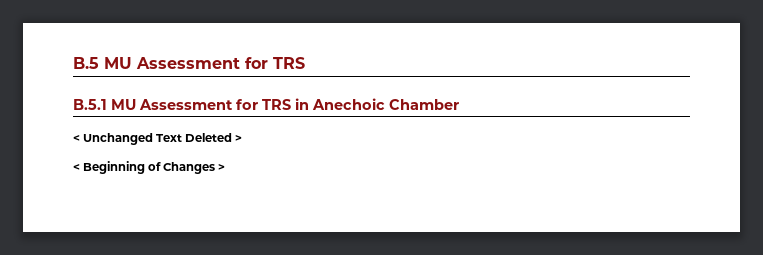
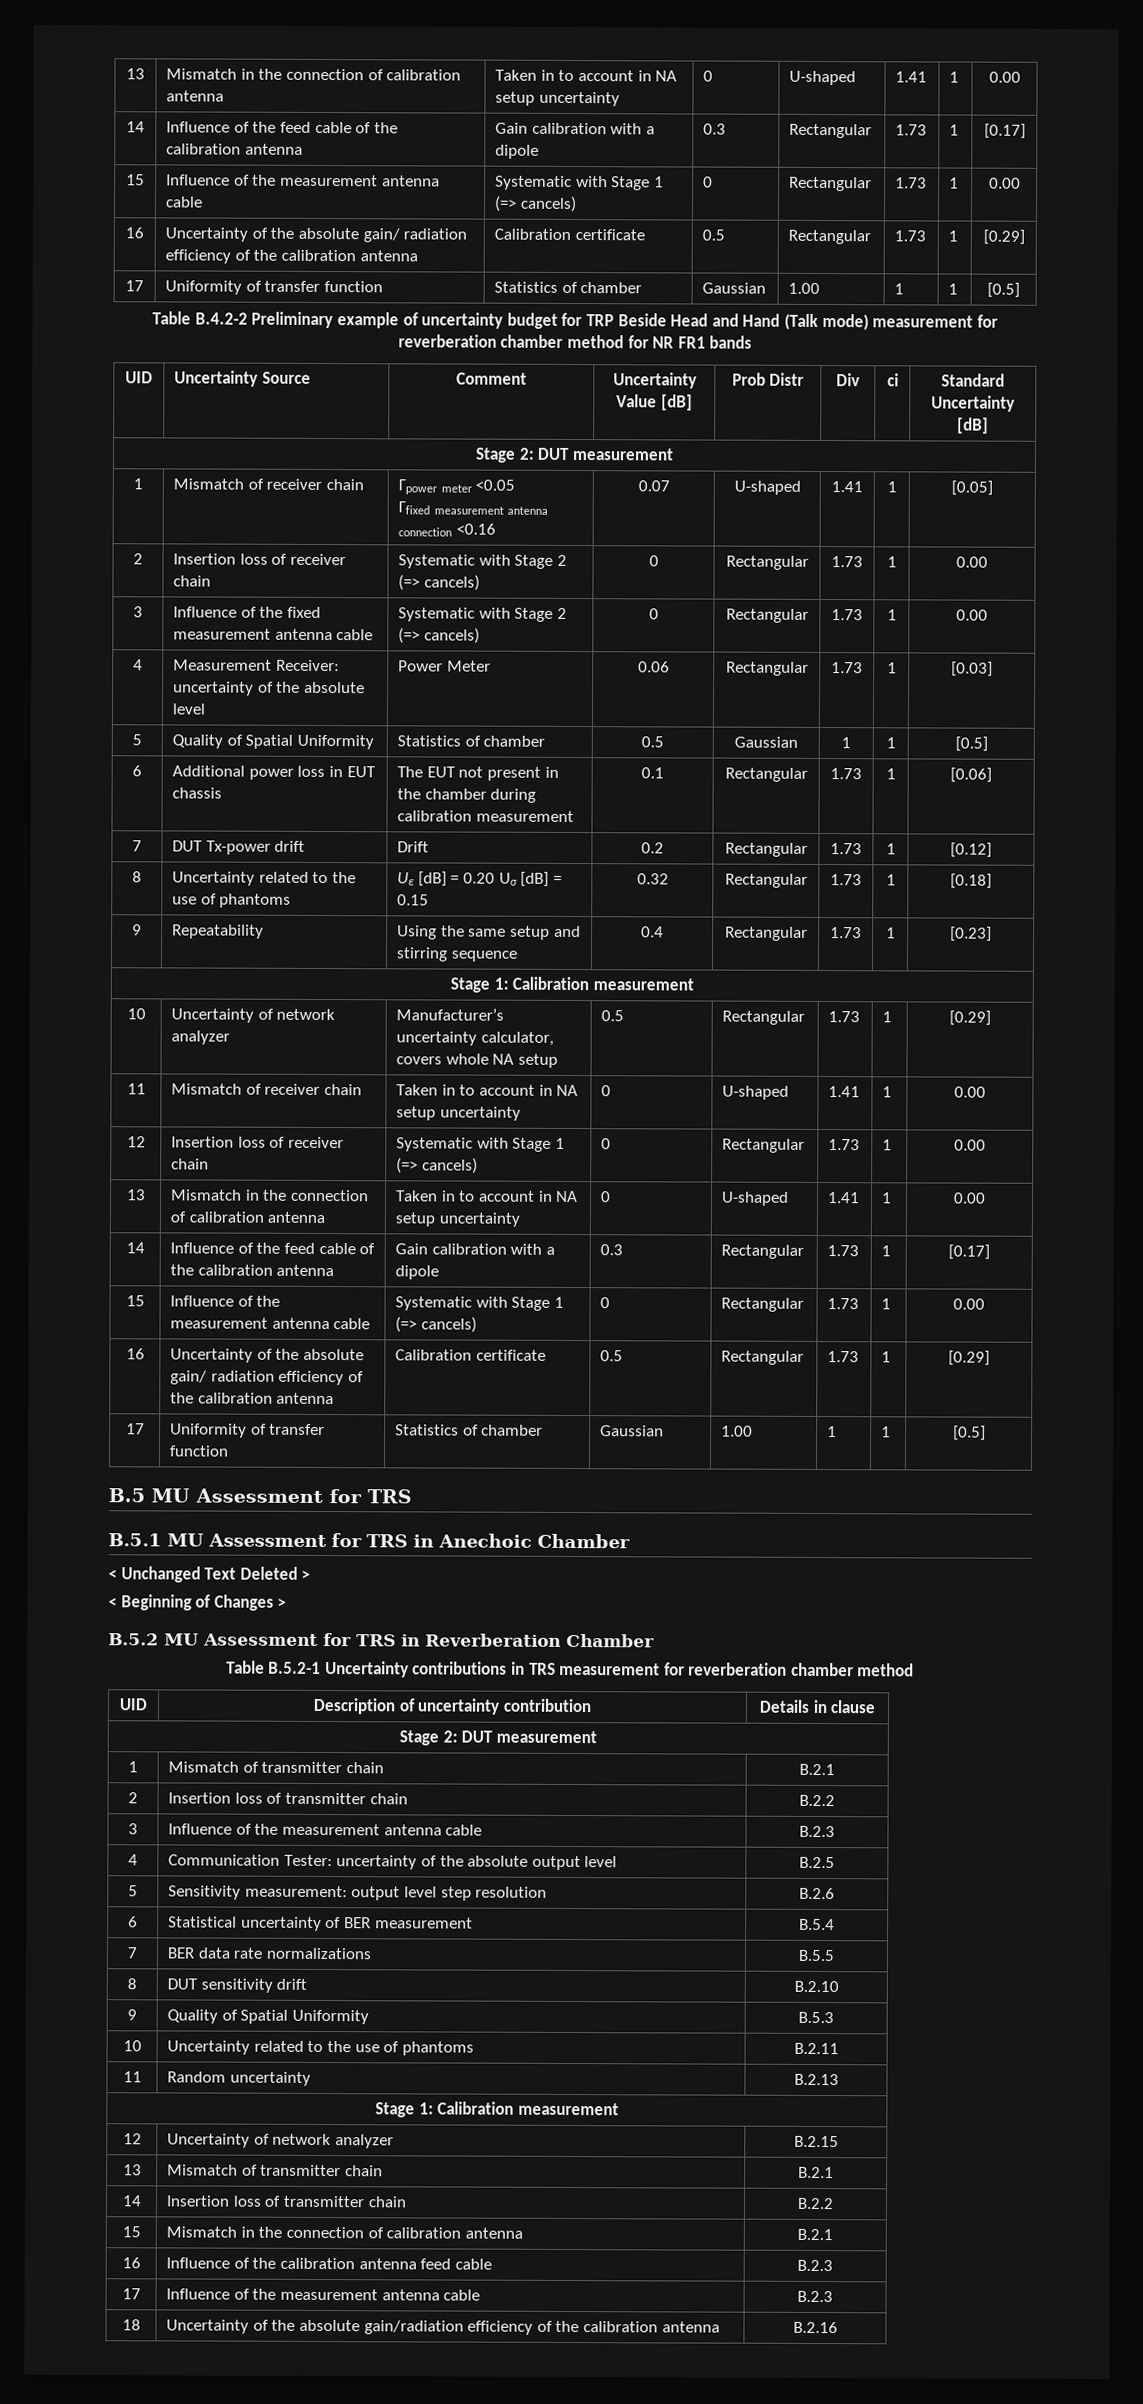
(73, 63) none -> [126,68,145,80] [166,68,462,81] [166,90,225,102] [495,69,678,82] [495,91,620,107] [703,70,714,82] [789,70,857,86] [895,71,928,83] [949,71,960,83] [988,71,1021,83] [126,121,145,133] [166,121,398,134] [166,143,303,155] [495,122,656,135] [495,144,540,159] [703,123,727,135] [789,123,873,139] [895,124,928,136] [949,124,960,136] [983,123,1026,139] [126,174,145,186] [166,174,440,187] [165,196,204,208] [495,175,665,191] [494,195,577,213] [703,176,714,188] [789,176,873,192] [895,177,928,189] [949,177,960,189] [988,177,1021,189] [125,227,144,239] [165,227,468,243] [165,249,418,264] [494,228,645,241] [702,229,726,241] [788,229,872,245] [894,230,927,242] [948,230,959,242] [982,229,1025,245] [125,280,144,292] [165,280,384,295] [494,281,643,294] [702,282,767,294] [788,282,821,294] [894,283,905,295] [948,283,959,295] [987,282,1020,298] [152,311,998,331] [397,334,753,349] [125,371,153,384] [174,370,311,387] [456,372,527,385] [612,372,697,389] [616,394,693,411] [731,372,805,386] [836,373,860,387] [886,373,899,387] [941,373,1005,387] [931,395,1015,412] [957,417,989,434] [475,447,674,463] [133,478,143,490] [173,478,365,491] [398,479,516,495] [398,501,549,515] [398,523,496,537] [637,480,670,492] [733,480,801,495] [831,481,863,493] [886,481,897,493] [951,480,993,496] [133,553,143,565] [173,553,347,566] [173,575,212,587] [398,554,568,569] [398,574,480,591] [648,555,659,567] [725,555,809,570] [831,556,863,568] [886,556,897,568] [956,556,988,568] [133,606,143,618] [173,606,322,618] [173,628,374,641] [398,607,568,622] [398,627,480,644] [648,608,659,620] [725,608,809,623] [831,609,863,621] [886,609,897,621] [956,609,988,621] [133,659,143,671] [173,659,340,672] [173,681,366,696] [172,703,206,715] [398,660,491,672] [637,661,670,673] [725,661,809,676] [831,662,863,674] [886,662,897,674] [951,661,993,677] [132,734,142,746] [172,734,375,750] [397,735,546,747] [641,736,664,748] [734,736,798,748] [841,737,851,749] [885,737,896,749] [954,736,988,752] [132,765,142,777] [172,765,376,780] [172,787,223,799] [397,766,559,781] [397,788,537,803] [397,810,574,823] [641,767,664,779] [724,767,808,782] [830,768,862,780] [885,768,896,780] [950,767,992,783] [132,840,142,852] [172,840,306,855] [397,841,430,853] [641,842,664,854] [724,842,808,857] [830,843,862,855] [885,843,896,855] [950,842,992,858] [132,871,142,883] [172,871,357,886] [172,893,292,908] [397,871,562,887] [397,894,430,906] [636,873,669,885] [724,873,808,888] [830,874,862,886] [885,874,896,886] [950,873,992,889] [132,924,142,936] [172,924,265,939] [397,925,581,940] [396,947,518,962] [641,926,664,938] [724,926,808,941] [830,927,862,939] [885,927,896,939] [950,926,992,942] [450,976,694,993] [126,1008,146,1020] [171,1008,336,1023] [171,1030,231,1045] [396,1008,505,1021] [396,1031,554,1046] [396,1053,559,1068] [601,1010,625,1022] [722,1010,806,1025] [828,1011,861,1023] [882,1011,893,1023] [949,1010,991,1026] [126,1083,146,1095] [171,1083,363,1096] [396,1084,579,1097] [396,1106,521,1121] [601,1085,612,1097] [722,1085,790,1100] [828,1086,861,1098] [882,1086,893,1098] [954,1086,986,1098] [126,1136,146,1148] [171,1136,345,1149] [171,1158,210,1170] [396,1137,566,1152] [396,1157,478,1174] [601,1138,612,1150] [722,1138,806,1153] [828,1139,861,1151] [882,1139,893,1151] [954,1139,986,1151] [126,1189,146,1201] [171,1189,370,1202] [170,1211,326,1224] [396,1190,579,1203] [395,1212,520,1227] [600,1191,612,1203] [721,1191,790,1206] [827,1192,861,1204] [881,1192,893,1204] [953,1192,986,1204] [125,1242,145,1254] [170,1242,376,1255] [170,1264,335,1277] [395,1243,556,1255] [395,1265,440,1280] [600,1244,624,1256] [721,1244,805,1259] [827,1245,860,1257] [881,1245,892,1257] [948,1244,990,1260] [125,1295,145,1307] [170,1295,281,1307] [170,1317,371,1330] [395,1296,565,1311] [395,1316,477,1333] [600,1297,611,1309] [721,1297,805,1312] [827,1298,860,1310] [881,1298,892,1310] [953,1298,985,1310] [125,1348,145,1360] [170,1348,365,1363] [170,1370,365,1386] [170,1392,335,1405] [395,1349,546,1361] [600,1350,624,1362] [721,1350,805,1365] [827,1351,860,1363] [881,1351,892,1363] [948,1350,990,1366] [125,1423,145,1435] [170,1423,326,1438] [169,1445,230,1457] [395,1424,544,1436] [600,1425,665,1437] [721,1425,754,1437] [827,1426,838,1438] [881,1426,892,1438] [952,1425,986,1441] 13 | Mismatch in the connection of calibration antenna | Taken in to account in NA setup uncertainty | 0 | U-shaped | 1.41 | 1 | 0.00 // 14 | Influence of the feed cable of the calibration antenna | Gain calibration with a dipole | 0.3 | Rectangular | 1.73 | 1 | [0.17] // 15 | Influence of the measurement antenna cable | Systematic with Stage 1 (=> cancels) | 0 | Rectangular | 1.73 | 1 | 0.00 // 16 | Uncertainty of the absolute gain/ radiation efficiency of the calibration antenna | Calibration certificate | 0.5 | Rectangular | 1.73 | 1 | [0.29] // 17 | Uniformity of transfer function | Statistics of chamber | Gaussian | 1.00 | 1 | 1 | [0.5] // Table B.4.2-2 Preliminary example of uncertainty budget for TRP Beside Head and Hand (Talk mode) measurement for reverberation chamber method for NR FR1 bands // UID | Uncertainty Source | Comment | Uncertainty Value [dB] | Prob Distr | Div | ci | Standard Uncertainty [dB] // Stage 2: DUT measurement // 1 | Mismatch of receiver chain | Гpower meter <0.05 // Гfixed measurement antenna connection <0.16 | 0.07 | U-shaped | 1.41 | 1 | [0.05] // 2 | Insertion loss of receiver chain | Systematic with Stage 2 (=> cancels) | 0 | Rectangular | 1.73 | 1 | 0.00 // 3 | Influence of the fixed measurement antenna cable | Systematic with Stage 2 (=> cancels) | 0 | Rectangular | 1.73 | 1 | 0.00 // 4 | Measurement Receiver: uncertainty of the absolute level | Power Meter | 0.06 | Rectangular | 1.73 | 1 | [0.03] // 5 | Quality of Spatial Uniformity | Statistics of chamber | 0.5 | Gaussian | 1 | 1 | [0.5] // 6 | Additional power loss in EUT chassis | The EUT not present in the chamber during calibration measurement | 0.1 | Rectangular | 1.73 | 1 | [0.06] // 7 | DUT Tx-power drift | Drift | 0.2 | Rectangular | 1.73 | 1 | [0.12] // 8 | Uncertainty related to the use of phantoms | Uε [dB] = 0.20 Uσ [dB] = 0.15 | 0.32 | Rectangular | 1.73 | 1 | [0.18] // 9 | Repeatability | Using the same setup and stirring sequence | 0.4 | Rectangular | 1.73 | 1 | [0.23] // Stage 1: Calibration measurement // 10 | Uncertainty of network analyzer | Manufacturer’s uncertainty calculator, covers whole NA setup | 0.5 | Rectangular | 1.73 | 1 | [0.29] // 11 | Mismatch of receiver chain | Taken in to account in NA setup uncertainty | 0 | U-shaped | 1.41 | 1 | 0.00 // 12 | Insertion loss of receiver chain | Systematic with Stage 1 (=> cancels) | 0 | Rectangular | 1.73 | 1 | 0.00 // 13 | Mismatch in the connection of calibration antenna | Taken in to account in NA setup uncertainty | 0 | U-shaped | 1.41 | 1 | 0.00 // 14 | Influence of the feed cable of the calibration antenna | Gain calibration with a dipole | 0.3 | Rectangular | 1.73 | 1 | [0.17] // 15 | Influence of the measurement antenna cable | Systematic with Stage 1 (=> cancels) | 0 | Rectangular | 1.73 | 1 | 0.00 // 16 | Uncertainty of the absolute gain/ radiation efficiency of the calibration antenna | Calibration certificate | 0.5 | Rectangular | 1.73 | 1 | [0.29] // 17 | Uniformity of transfer function | Statistics of chamber | Gaussian | 1.00 | 1 | 1 | [0.5] //
(226, 167) none -> [108,1633,655,1648] [225,1660,915,1678] [119,1698,148,1711] [313,1697,592,1715] [758,1699,877,1714] [399,1730,597,1746] [128,1761,138,1773] [168,1761,385,1774] [799,1763,835,1776] [128,1792,138,1804] [168,1792,408,1805] [799,1794,835,1807] [128,1823,138,1835] [168,1823,483,1836] [799,1825,835,1838] [128,1854,138,1866] [168,1854,618,1871] [799,1856,835,1869] [128,1885,138,1897] [168,1885,548,1901] [799,1887,835,1900] [128,1916,138,1928] [168,1916,473,1932] [799,1918,835,1931] [127,1947,138,1959] [167,1947,373,1960] [798,1949,834,1962] [127,1978,137,1990] [167,1978,308,1993] [793,1980,839,1993] [127,2009,137,2021] [167,2009,370,2025] [798,2011,834,2024] [122,2040,142,2052] [167,2040,474,2056] [793,2042,839,2055] [122,2071,142,2083] [167,2071,311,2086] [793,2073,839,2086] [375,2101,619,2118] [122,2133,142,2145] [167,2133,395,2149] [793,2135,839,2148] [122,2164,142,2176] [167,2164,384,2177] [798,2166,834,2179] [121,2195,142,2207] [166,2195,407,2208] [797,2197,834,2210] [121,2226,141,2238] [166,2226,523,2239] [797,2228,833,2241] [121,2257,141,2269] [166,2257,492,2270] [797,2259,833,2272] [121,2288,141,2300] [166,2288,481,2301] [797,2290,833,2303] [121,2319,141,2331] [166,2319,720,2335] [792,2321,838,2334] // B.5.2 MU Assessment for TRS in Reverberation Chamber // Table B.5.2-1 Uncertainty contributions in TRS measurement for reverberation chamber method // UID | Description of uncertainty contribution | Details in clause // Stage 2: DUT measurement // 1 | Mismatch of transmitter chain | B.2.1 // 2 | Insertion loss of transmitter chain | B.2.2 // 3 | Influence of the measurement antenna cable | B.2.3 // 4 | Communication Tester: uncertainty of the absolute output level | B.2.5 // 5 | Sensitivity measurement: output level step resolution | B.2.6 // 6 | Statistical uncertainty of BER measurement | B.5.4 // 7 | BER data rate normalizations | B.5.5 // 8 | DUT sensitivity drift | B.2.10 // 9 | Quality of Spatial Uniformity | B.5.3 // 10 | Uncertainty related to the use of phantoms | B.2.11 // 11 | Random uncertainty | B.2.13 // Stage 1: Calibration measurement // 12 | Uncertainty of network analyzer | B.2.15 // 13 | Mismatch of transmitter chain | B.2.1 // 14 | Insertion loss of transmitter chain | B.2.2 // 15 | Mismatch in the connection of calibration antenna | B.2.1 // 16 | Influence of the calibration antenna feed cable | B.2.3 // 17 | Influence of the measurement antenna cable | B.2.3 // 18 | Uncertainty of the absolute gain/radiation efficiency of the calibration antenna | B.2.16

